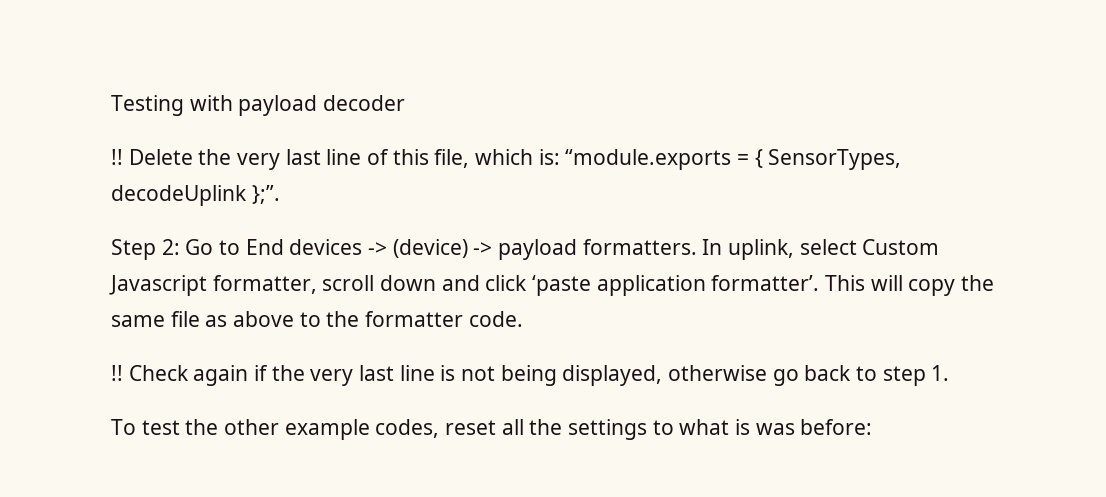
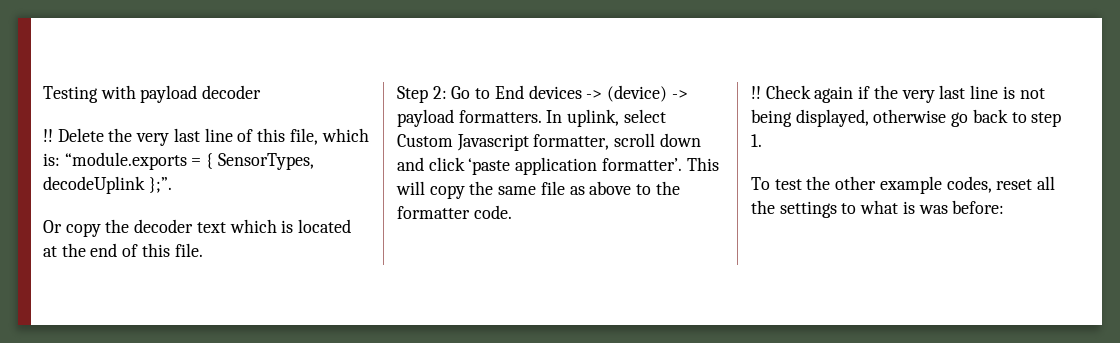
(280, 194) none -> [43,219,352,237] [43,243,203,257] // Or copy the decoder text which is located at the end of this file.

